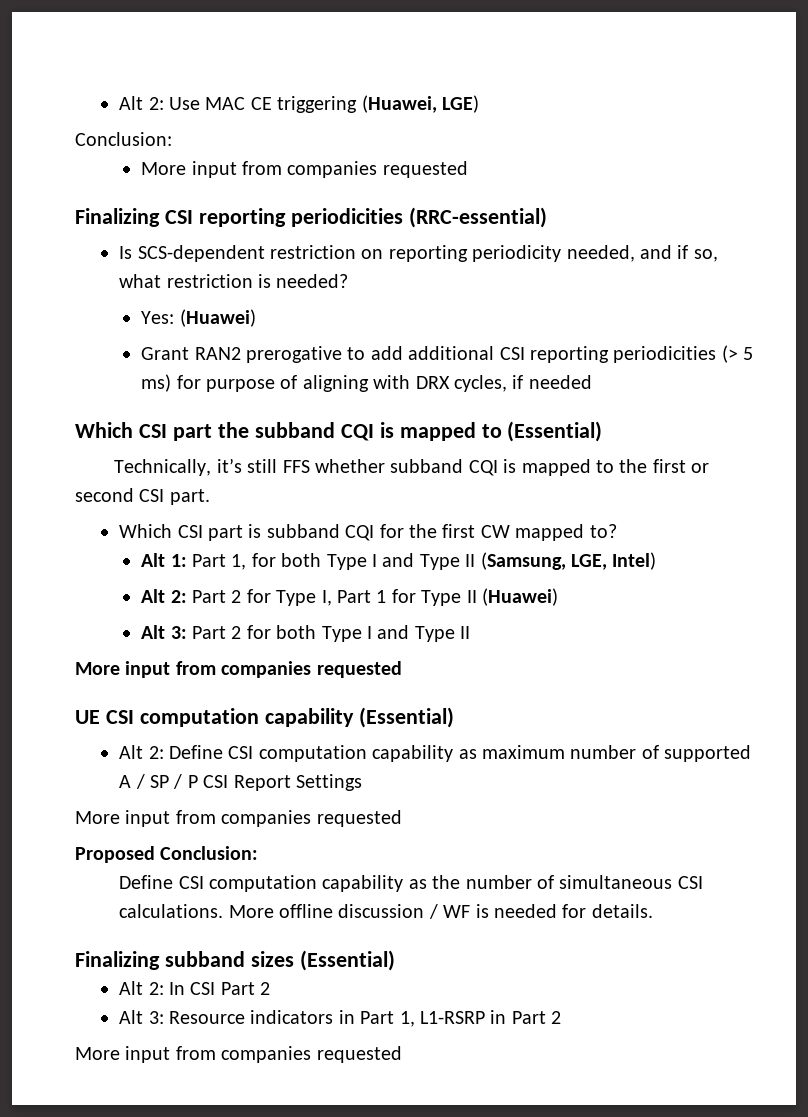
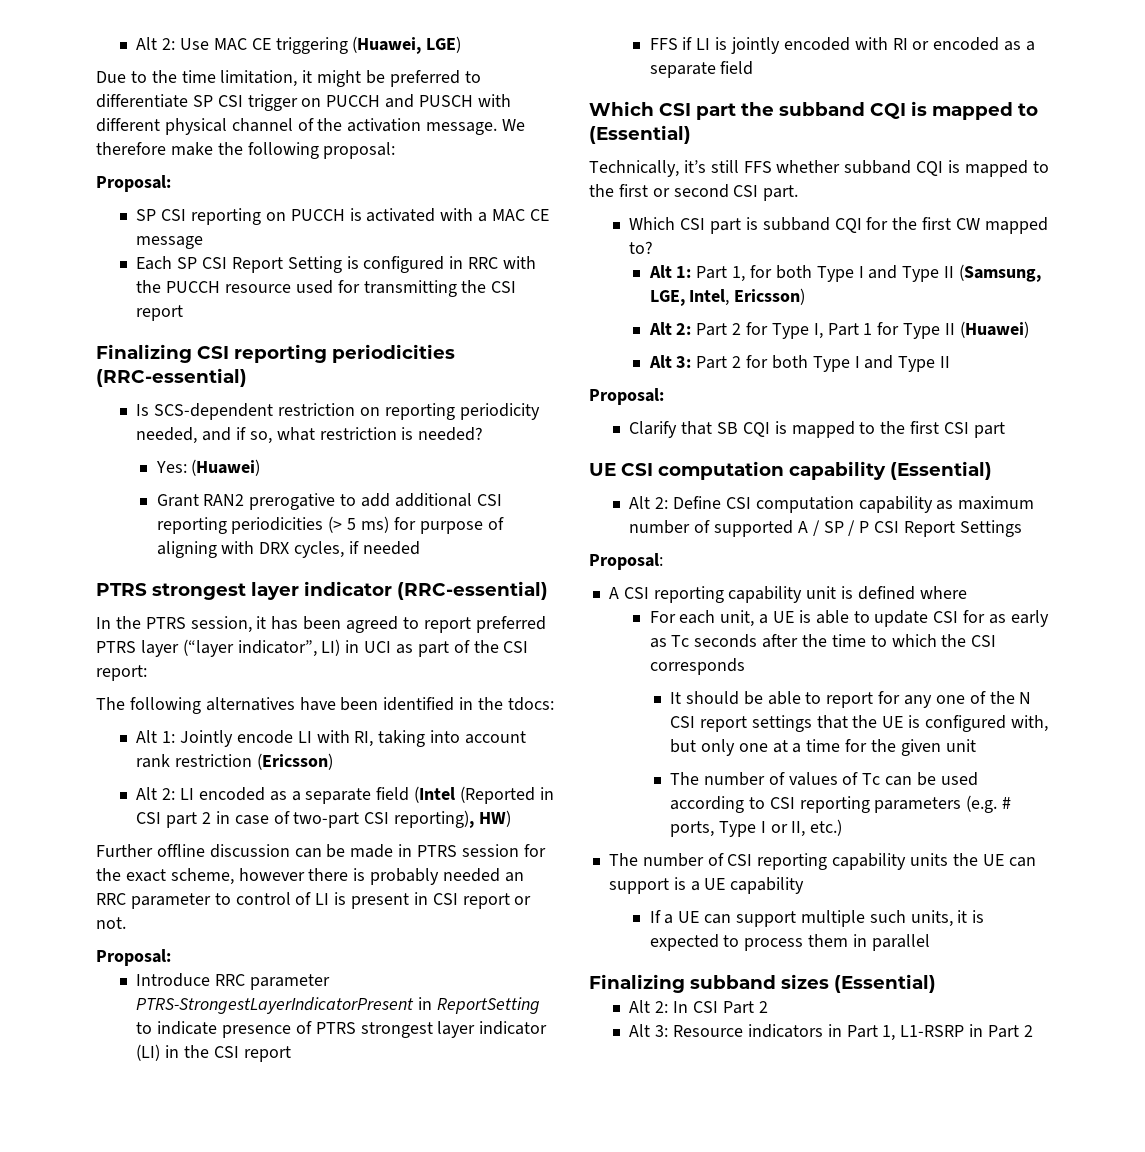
[75,132,172,146] [141,161,468,178] Conclusion: // More input from companies requested -> [96,70,481,87] [96,94,511,111] [96,118,526,135] [96,142,396,159] [96,175,171,192] [136,208,549,225] [136,236,204,249] [136,256,536,273] [136,280,517,297] [136,305,184,321] Due to the time limitation, it might be preferred to differentiate SP CSI trigger on PUCCH and PUSCH with different physical channel of the activation message. We therefore make the following proposal: // Proposal: // SP CSI reporting on PUCCH is activated with a MAC CE message // Each SP CSI Report Setting is configured in RRC with the PUCCH resource used for transmitting the CSI report
(592, 382) none -> [96,581,548,600] [96,616,546,633] [96,639,529,657] [96,665,147,681] [96,697,554,714] [136,730,526,747] [136,753,333,770] [136,786,554,804] [136,810,511,828] [96,844,546,858] [96,868,524,885] [96,892,532,909] [96,917,126,929] [96,949,171,966] [136,973,330,990] [136,997,540,1014] [136,1021,548,1038] [136,1044,291,1062] [649,37,1036,54] [649,61,754,78] // PTRS strongest layer indicator (RRC-essential) // In the PTRS session, it has been agreed to report preferred PTRS layer (“layer indicator”, LI) in UCI as part of the CSI report: // The following alternatives have been identified in the tdocs: // Alt 1: Jointly encode LI with RI, taking into account rank restriction (Ericsson) // Alt 2: LI encoded as a separate field (Intel (Reported in CSI part 2 in case of two-part CSI reporting), HW) // Further offline discussion can be made in PTRS session for the exact scheme, however there is probably needed an RRC parameter to control of LI is present in CSI report or not. // Proposal: // Introduce RRC parameter PTRS-StrongestLayerIndicatorPresent in ReportSetting to indicate presence of PTRS strongest layer indicator (LI) in the CSI report // FFS if LI is jointly encoded with RI or encoded as a separate field
[612,552,657,570] Intel) -> [689,288,806,306] Intel, Ericsson)
[75,661,402,678] More input from companies requested -> [589,388,664,405] [629,421,1005,438] Proposal: // Clarify that SB CQI is mapped to the first CSI part
[75,810,402,827] [75,846,259,863] [119,875,703,892] [119,904,653,919] More input from companies requested // Proposed Conclusion: // Define CSI computation capability as the number of simultaneous CSI calculations. More offline discussion / WF is needed for details. -> [589,553,663,570] [608,586,967,603] [649,610,1049,627] [649,634,997,648] [649,658,745,675] [669,691,1032,708] [669,715,1048,732] [669,739,976,756] [669,772,978,786] [669,795,1012,813] [669,819,843,837] [608,853,1036,870] [608,877,805,894] [649,910,985,927] [649,934,930,951] Proposal: // A CSI reporting capability unit is defined where // For each unit, a UE is able to update CSI for as early as Tc seconds after the time to which the CSI corresponds // It should be able to report for any one of the N CSI report settings that the UE is configured with, but only one at a time for the given unit // The number of values of Tc can be used according to CSI reporting parameters (e.g. # ports, Type I or II, etc.) // The number of CSI reporting capability units the UE can support is a UE capability // If a UE can support multiple such units, it is expected to process them in parallel
[75,1046,402,1063] // More input from companies requested -> (1033, 1031) none

